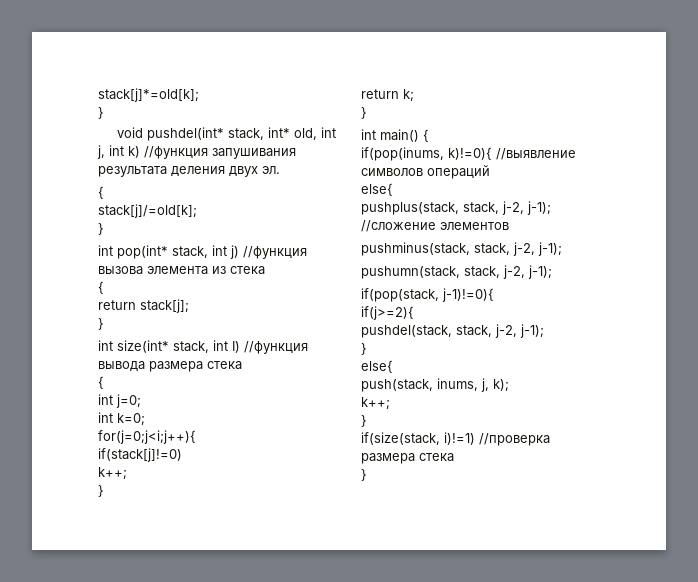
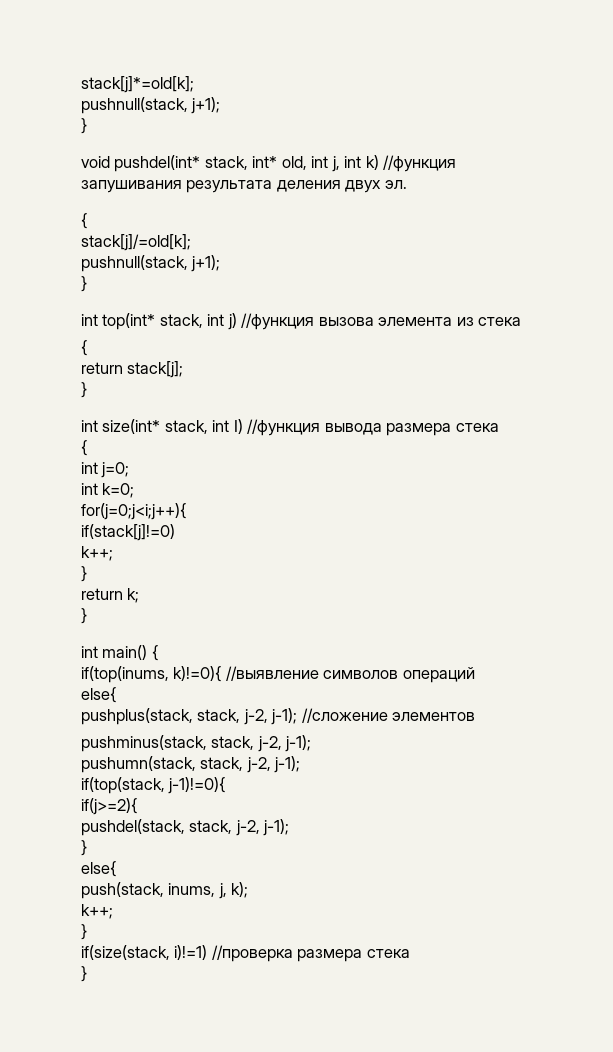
(199, 95) none -> [81,97,221,114] // pushnull(stack, j+1);
[98,223,104,235] [98,245,168,259] // } // int pop(int* -> [81,255,221,272] [81,276,87,292] [81,313,156,330] // pushnull(stack, j+1); // } // int top(int*
[361,147,444,161] if(pop(inums, -> [81,666,169,683] if(top(inums,
[361,288,439,302] if(pop(stack, -> [81,777,165,794] if(top(stack,

